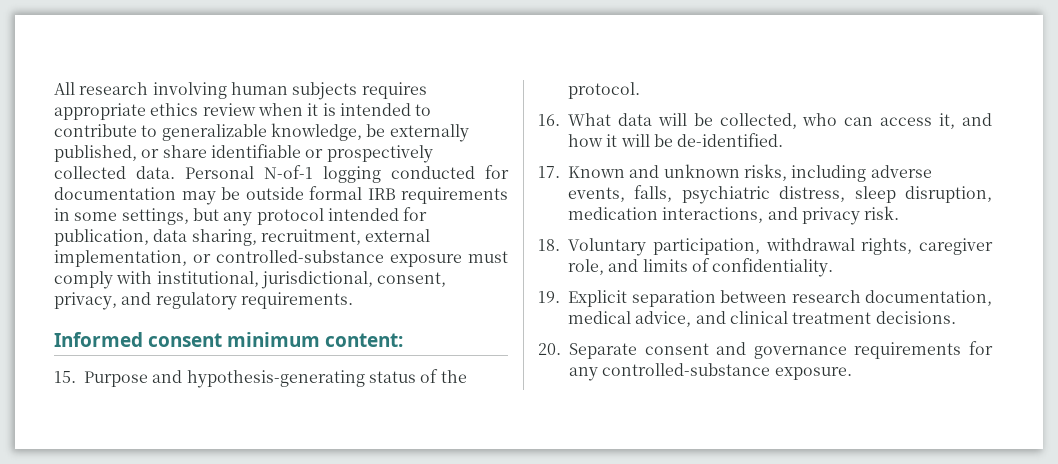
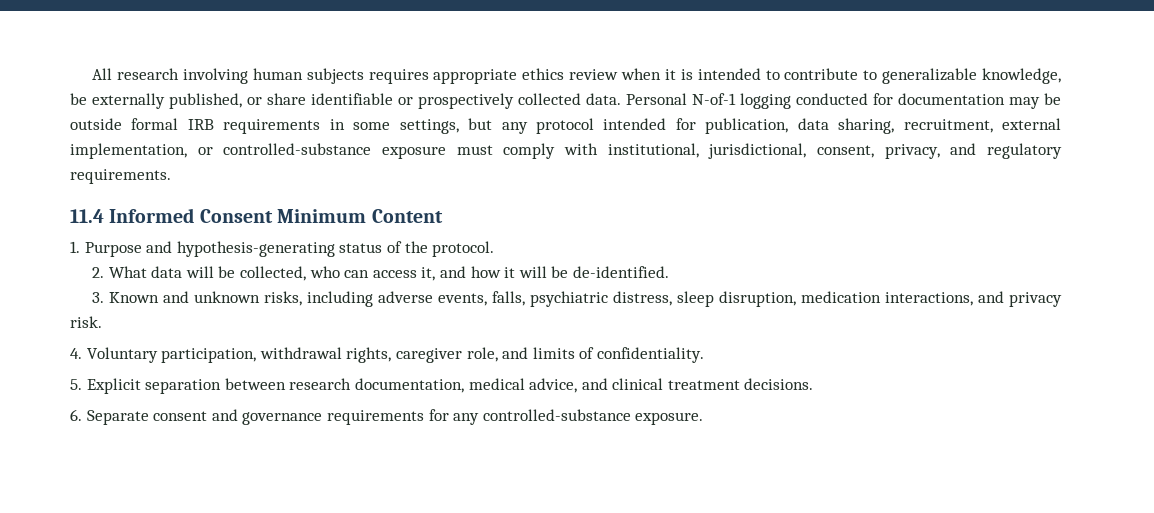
[54,332,404,347] [54,371,76,383] Informed consent minimum content: // 15. -> [70,208,443,223] [70,241,80,253] 11.4 Informed Consent Minimum Content // 1.
[538,114,560,126] 16. -> [92,267,105,278] 2.
[538,166,560,178] 17. -> [92,292,105,303] 3.
[538,239,560,251] 18. -> [70,348,82,359] 4.
[538,291,560,303] 19. -> [70,379,82,390] 5.
[538,343,561,355] 20. -> [70,409,82,421] 6.

